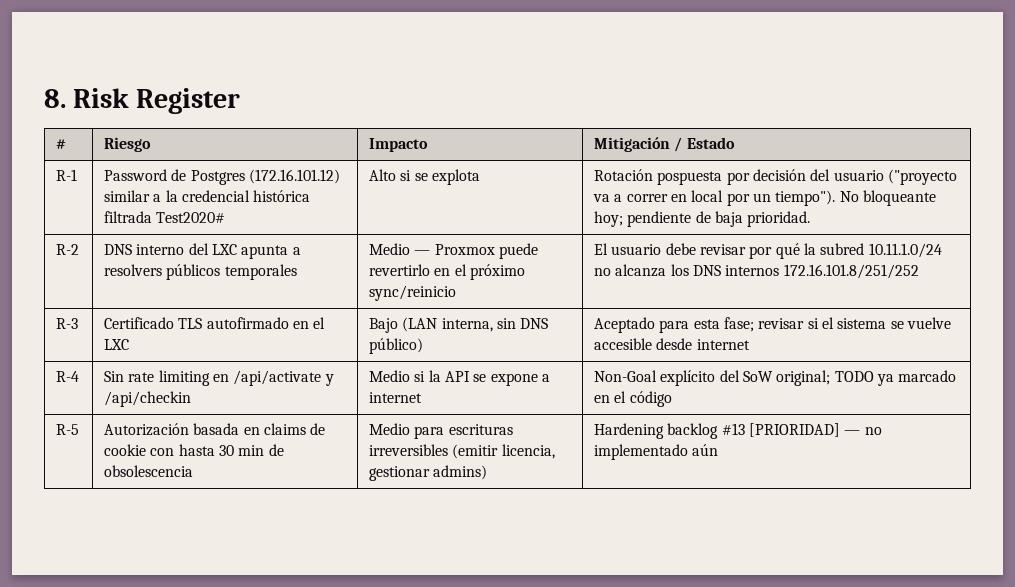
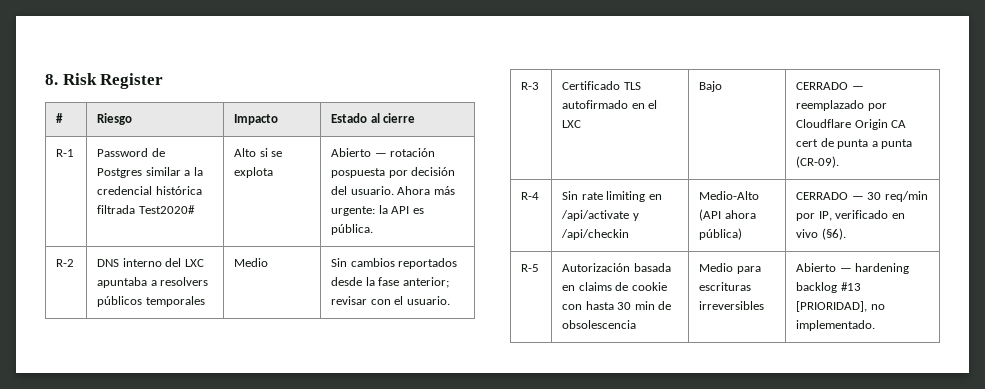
[594,137,683,152] Mitigación / -> (279, 119) none
(735, 143) none -> [370,113,416,123] al cierre
[248,169,340,184] (172.16.101.12) -> (143, 173) none
[594,169,654,181] Rotación -> [331,148,436,157] Abierto — rotación
[833,169,957,185] [593,190,936,206] [594,211,811,227] usuario ("proyecto va a correr en local por un tiempo"). No bloqueante hoy; pendiente de baja prioridad. -> [350,186,455,195] [331,205,424,216] [331,224,374,235] usuario. Ahora más urgente: la API es pública.
[241,245,289,259] apunta -> [97,277,148,288] apuntaba
[414,243,538,259] [369,264,525,280] [369,285,457,301] [594,243,942,259] [594,264,919,279] — Proxmox puede revertirlo en el próximo sync/reinicio | El usuario debe revisar por qué la subred 10.11.1.0/24 no alcanza los DNS internos 172.16.101.8/251/252 -> [331,258,458,269] [331,277,449,288] [331,296,450,305] | Sin cambios reportados desde la fase anterior; revisar con el usuario.
[402,317,549,332] [369,338,424,354] [594,317,951,333] [594,338,750,350] (LAN interna, sin DNS público) | Aceptado para esta fase; revisar si el sistema se vuelve accesible desde internet -> [796,82,864,90] [796,100,887,111] [796,119,907,130] [796,138,913,149] [796,156,840,168] | CERRADO — reemplazado por Cloudflare Origin CA cert de punta a punta (CR-09).
[369,370,550,386] [369,392,423,403] [594,370,957,386] [594,391,672,407] Medio si la API se expone a internet | Non-Goal explícito del SoW original; TODO ya marcado en el código -> [699,191,760,200] [699,209,756,221] [699,228,743,240] [796,191,928,202] [796,210,905,221] [796,228,846,240] Medio-Alto (API ahora pública) | CERRADO — 30 req/min por IP, verificado en vivo (§6).
[452,444,555,459] [369,465,488,481] [594,423,882,439] [594,444,719,460] (emitir licencia, gestionar admins) | Hardening backlog #13 [PRIORIDAD] — no implementado aún -> [796,263,910,274] [796,282,861,293] [796,301,885,312] [796,320,876,331] | Abierto — hardening backlog #13 [PRIORIDAD], no implementado.

